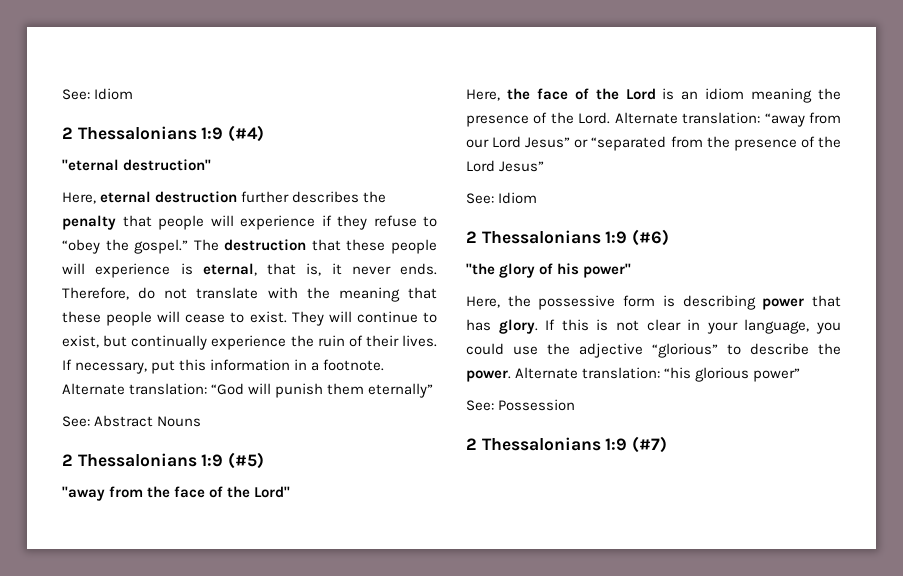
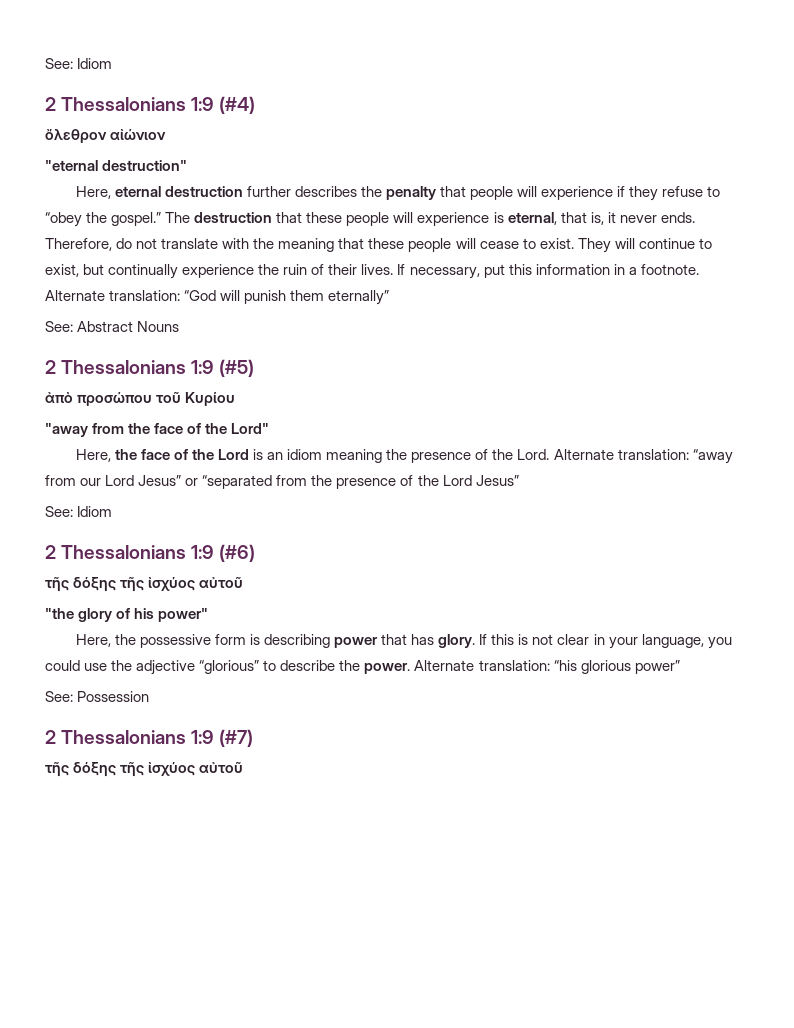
(265, 133) none -> [45,129,167,143] // ὄλεθρον αἰώνιον
(265, 460) none -> [45,391,236,406] // ἀπὸ προσώπου τοῦ Κυρίου
(670, 237) none -> [45,576,244,592] // τῆς δόξης τῆς ἰσχύος αὐτοῦ
(668, 444) none -> [45,761,244,777] // τῆς δόξης τῆς ἰσχύος αὐτοῦ

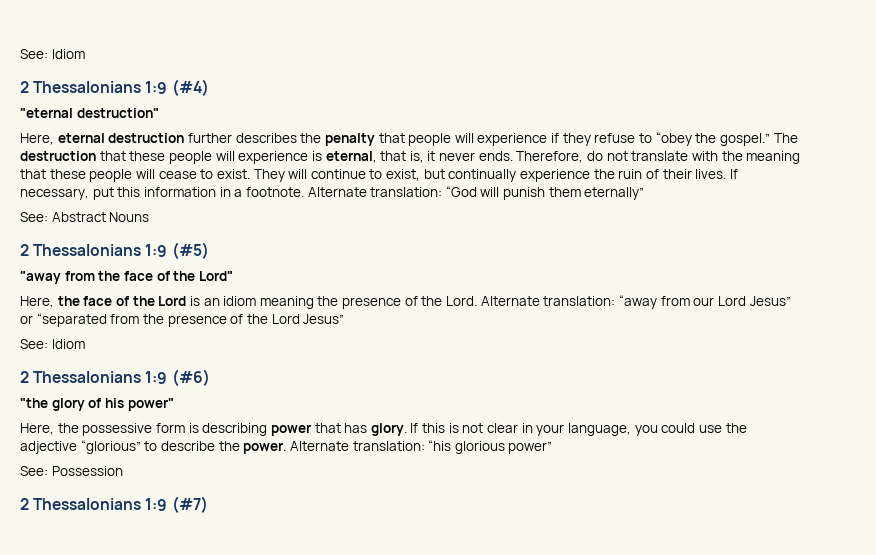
[45,129,167,143] // ὄλεθρον αἰώνιον -> (209, 87) none
[45,391,236,406] // ἀπὸ προσώπου τοῦ Κυρίου -> (209, 250) none
[45,576,244,592] // τῆς δόξης τῆς ἰσχύος αὐτοῦ -> (210, 377) none
[45,761,244,777] // τῆς δόξης τῆς ἰσχύος αὐτοῦ -> (208, 504) none

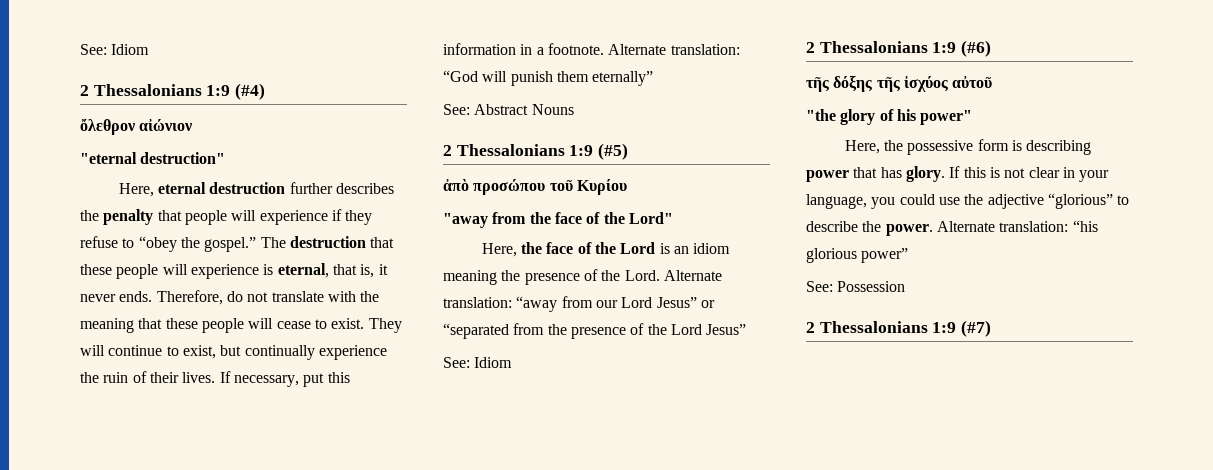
(209, 87) none -> [80,119,193,135] // ὄλεθρον αἰώνιον
(209, 250) none -> [443,179,627,195] // ἀπὸ προσώπου τοῦ Κυρίου
(210, 377) none -> [806,75,993,92] // τῆς δόξης τῆς ἰσχύος αὐτοῦ

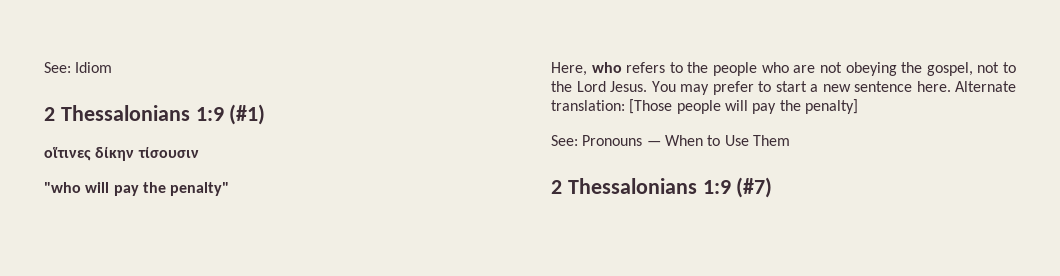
[80,44,150,55] [80,83,266,100] [80,119,193,135] [80,152,226,164] [118,182,394,197] [80,209,373,225] [80,236,395,252] [80,263,388,279] [80,290,380,305] [80,318,402,333] [80,345,387,360] [80,371,350,387] [443,43,740,55] [443,70,654,86] [443,104,574,115] [443,143,629,160] [443,179,627,195] [443,212,673,228] [481,242,731,257] [443,269,722,285] [443,296,715,312] [443,323,747,339] [443,357,513,368] [806,40,992,57] [806,75,993,92] [806,109,973,125] [844,139,1092,155] [806,166,1110,182] [806,193,1130,209] [806,220,1098,236] [806,248,909,263] [806,281,906,292] See: Idiom // 2 Thessalonians 1:9 (#4) // ὄλεθρον αἰώνιον // "eternal destruction" // Here, eternal destruction further describes the penalty that people will experience if they refuse to “obey the gospel.” The destruction that these people will experience is eternal, that is, it never ends. Therefore, do not translate with the meaning that these people will cease to exist. They will continue to exist, but continually experience the ruin of their lives. If necessary, put this information in a footnote. Alternate translation: “God will punish them eternally” // See: Abstract Nouns // 2 Thessalonians 1:9 (#5) // ἀπὸ προσώπου τοῦ Κυρίου // "away from the face of the Lord" // Here, the face of the Lord is an idiom meaning the presence of the Lord. Alternate translation: “away from our Lord Jesus” or “separated from the presence of the Lord Jesus” // See: Idiom // 2 Thessalonians 1:9 (#6) // τῆς δόξης τῆς ἰσχύος αὐτοῦ // "the glory of his power" // Here, the possessive form is describing power that has glory. If this is not clear in your language, you could use the adjective “glorious” to describe the power. Alternate translation: “his glorious power” // See: Possession -> [44,62,113,73] [44,104,266,125] [44,147,199,161] [44,182,230,196] [551,62,1017,76] [551,81,1016,95] [551,99,858,114] [551,135,790,146] See: Idiom // 2 Thessalonians 1:9 (#1) // οἵτινες δίκην τίσουσιν // "who will pay the penalty" // Here, who refers to the people who are not obeying the gospel, not to the Lord Jesus. You may prefer to start a new sentence here. Alternate translation: [Those people will pay the penalty] // See: Pronouns — When to Use Them

